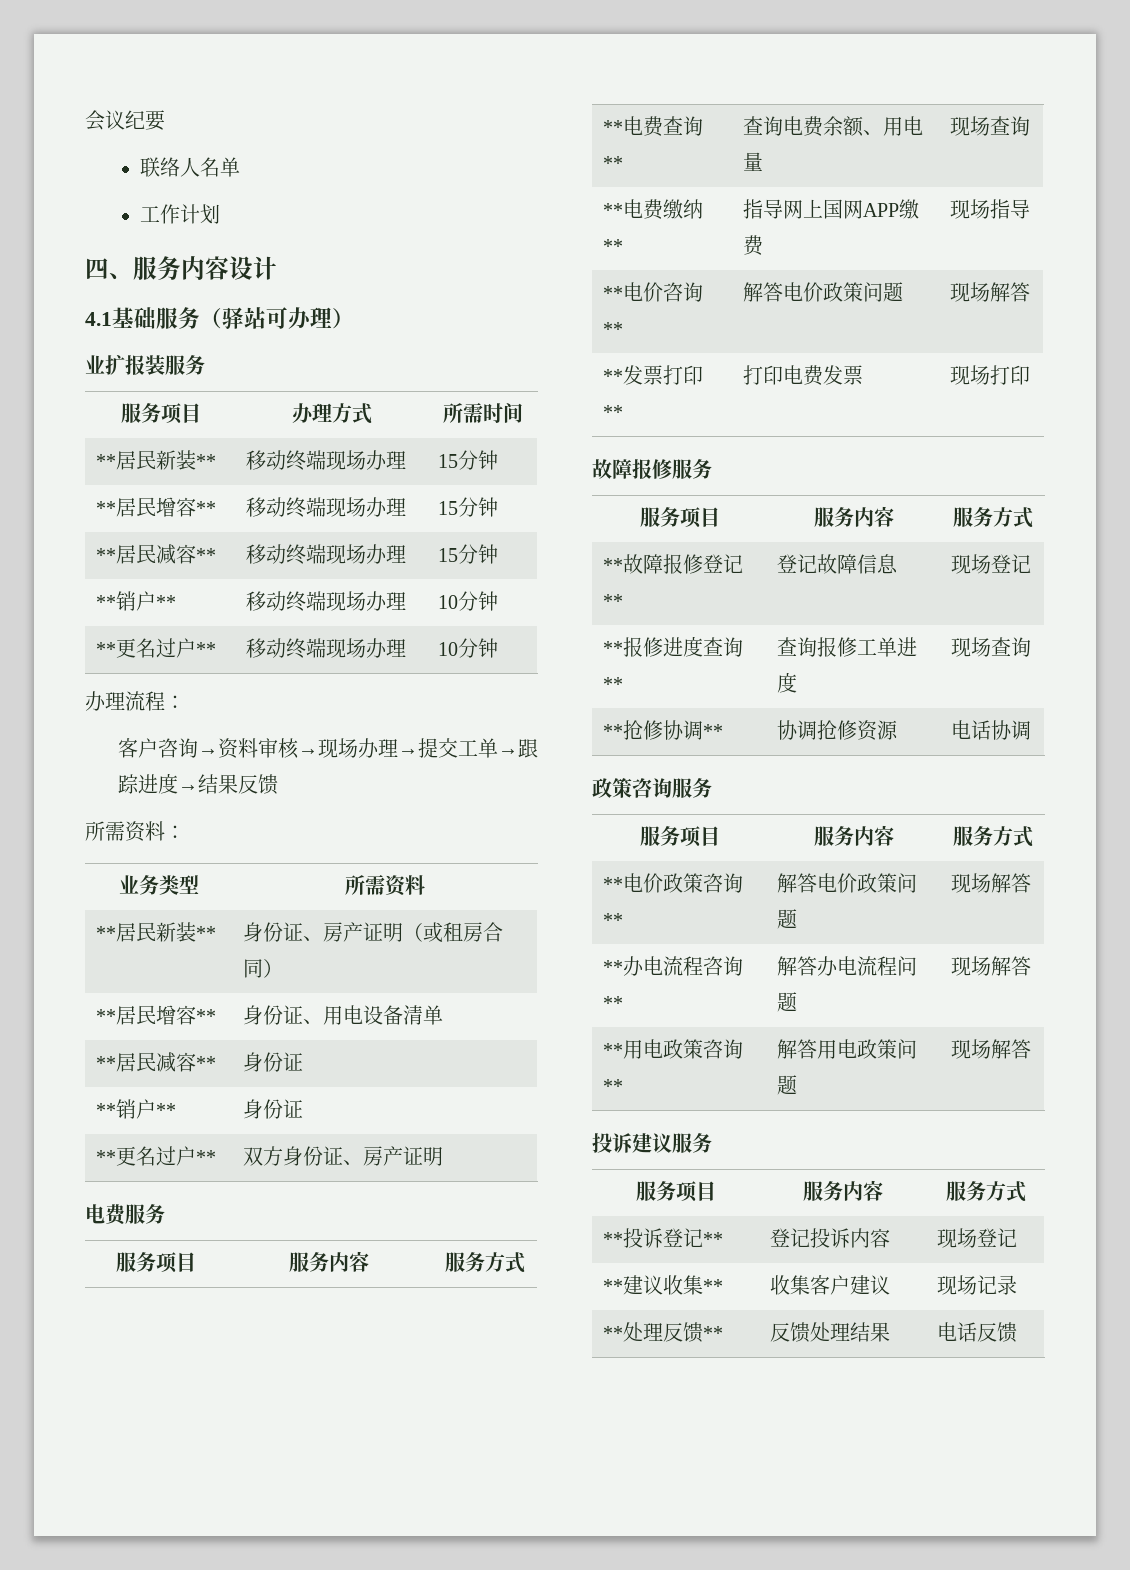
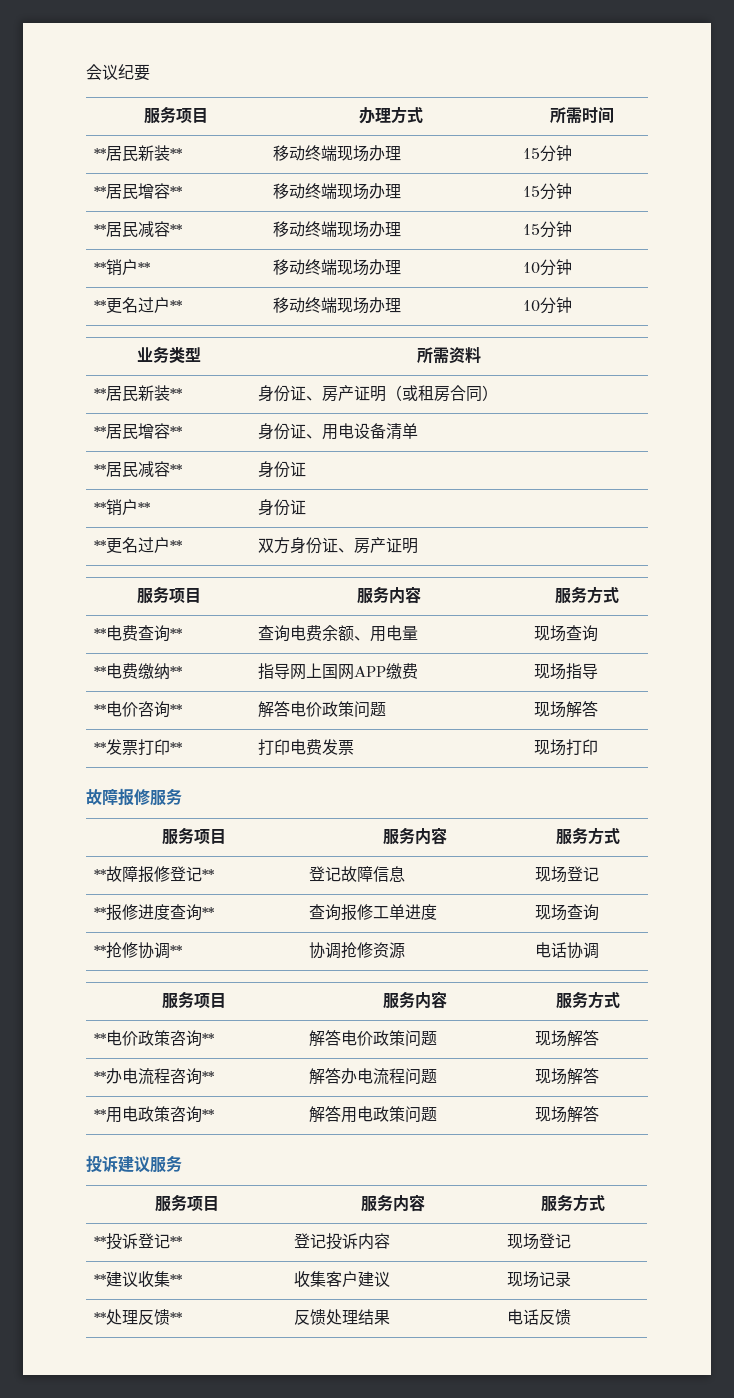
[139,157,240,177] [139,204,220,224] [85,256,277,281] [85,307,354,329] [85,355,205,375] // 联络人名单 // 工作计划 // 四、服务内容设计 // 4.1基础服务（驿站可办理） // 业扩报装服务 -> (150, 72) none
[85,691,185,711] [117,738,538,759] [117,773,278,795] [85,821,185,842] // 办理流程： // 客户咨询→资料审核→现场办理→提交工单→跟踪进度→结果反馈 // 所需资料： -> (572, 305) none
[85,1204,165,1225] // 电费服务 -> (418, 546) none
[592,778,712,798] // 政策咨询服务 -> (599, 950) none

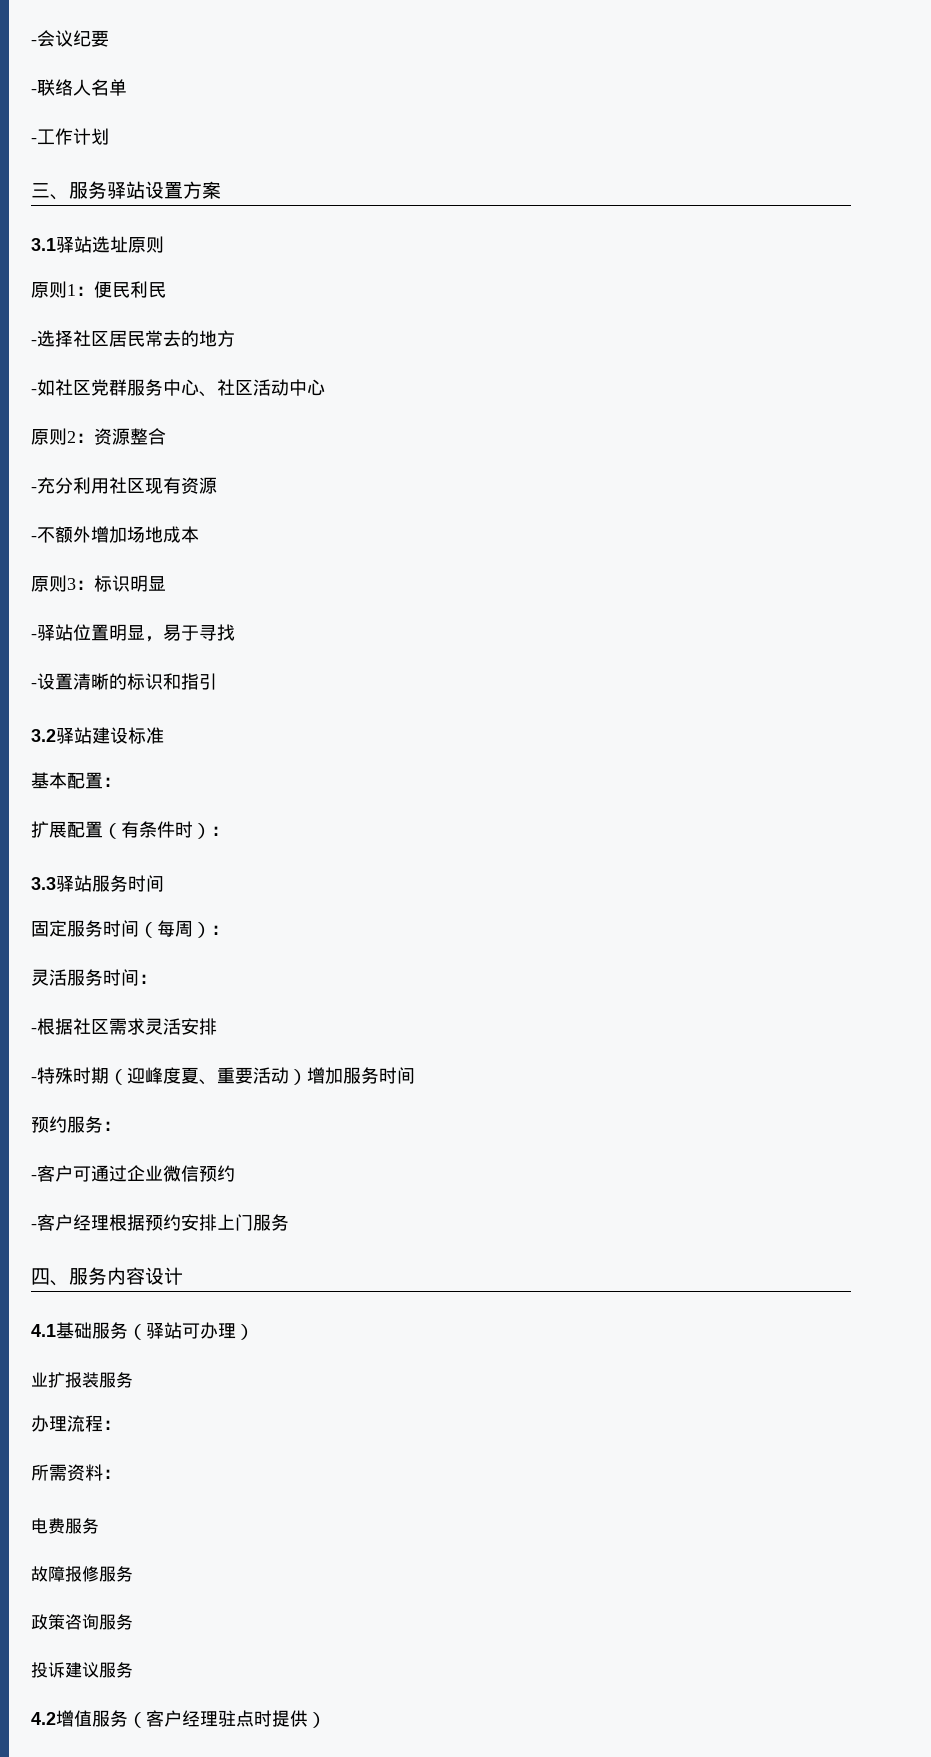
(86, 72) none -> [31,40,37,45] -
[144,106,208,124] [358,106,423,124] [549,107,614,124] [93,145,182,162] [272,145,401,162] [522,145,572,162] [93,183,182,200] [272,183,401,200] [522,183,572,200] [93,221,182,238] [272,221,401,238] [522,221,572,238] [93,259,150,276] [272,259,401,276] [522,259,572,276] [93,297,182,314] [272,297,401,314] [522,297,572,314] [136,346,201,363] [417,347,481,364] [93,385,182,402] [257,385,498,402] [93,423,182,440] [257,423,418,440] [93,461,182,478] [257,461,306,478] [93,499,150,516] [257,499,306,516] [93,537,182,554] [257,537,418,554] [136,586,201,604] [356,586,421,604] [555,586,619,604] [93,625,182,642] [257,625,418,642] [533,625,598,642] [93,663,182,680] [257,663,418,680] [533,663,598,680] [93,701,182,718] [257,701,386,718] [533,701,598,718] [93,739,182,755] [257,739,354,755] [533,739,598,756] [86,788,182,806] [162,827,226,845] [382,827,447,845] [555,827,620,845] [93,866,214,883] [308,866,405,882] [534,866,599,883] [93,904,214,921] [308,904,437,921] [534,904,599,921] [93,942,182,959] [308,942,405,959] [534,942,599,959] [162,991,226,1009] [382,991,447,1009] [555,991,620,1009] [93,1030,214,1047] [308,1030,437,1047] [534,1030,599,1047] [93,1068,214,1085] [308,1068,437,1085] [534,1068,599,1085] [93,1106,214,1123] [308,1106,437,1123] [534,1106,599,1123] [86,1155,182,1173] [154,1194,219,1212] [361,1194,425,1212] [541,1194,605,1212] [93,1233,182,1250] [293,1233,390,1250] [506,1233,571,1250] [93,1271,182,1288] [293,1271,390,1288] [506,1271,571,1288] [93,1309,182,1325] [293,1309,390,1325] [506,1309,571,1325] // 服务项目 | 办理方式 | 所需时间 // **居民新装** | 移动终端现场办理 | 15分钟 // **居民增容** | 移动终端现场办理 | 15分钟 // **居民减容** | 移动终端现场办理 | 15分钟 // **销户** | 移动终端现场办理 | 10分钟 // **更名过户** | 移动终端现场办理 | 10分钟 // 业务类型 | 所需资料 // **居民新装** | 身份证、房产证明（或租房合同） // **居民增容** | 身份证、用电设备清单 // **居民减容** | 身份证 // **销户** | 身份证 // **更名过户** | 双方身份证、房产证明 // 服务项目 | 服务内容 | 服务方式 // **电费查询** | 查询电费余额、用电量 | 现场查询 // **电费缴纳** | 指导网上国网APP缴费 | 现场指导 // **电价咨询** | 解答电价政策问题 | 现场解答 // **发票打印** | 打印电费发票 | 现场打印 // 故障报修服务 // 服务项目 | 服务内容 | 服务方式 // **故障报修登记** | 登记故障信息 | 现场登记 // **报修进度查询** | 查询报修工单进度 | 现场查询 // **抢修协调** | 协调抢修资源 | 电话协调 // 服务项目 | 服务内容 | 服务方式 // **电价政策咨询** | 解答电价政策问题 | 现场解答 // **办电流程咨询** | 解答办电流程问题 | 现场解答 // **用电政策咨询** | 解答用电政策问题 | 现场解答 // 投诉建议服务 // 服务项目 | 服务内容 | 服务方式 // **投诉登记** | 登记投诉内容 | 现场登记 // **建议收集** | 收集客户建议 | 现场记录 // **处理反馈** | 反馈处理结果 | 电话反馈 -> [31,79,127,96] [31,128,109,145] [31,181,221,200] [31,236,164,253] [31,281,166,298] [31,330,235,347] [31,379,325,397] [31,428,166,445] [31,477,217,494] [31,526,199,543] [31,575,166,592] [31,624,235,642] [31,673,217,690] [31,727,164,744] [31,772,121,789] [31,821,229,839] [31,875,164,892] [31,920,229,938] [31,969,157,986] [31,1018,217,1035] [31,1067,415,1085] [31,1116,121,1133] [31,1165,235,1182] [31,1214,289,1231] [31,1267,183,1286] [31,1322,254,1340] [31,1372,133,1388] [31,1415,121,1432] [31,1464,121,1481] [31,1518,99,1534] [31,1566,133,1582] [31,1614,133,1630] [31,1662,133,1678] [31,1710,326,1728] // -联络人名单 // -工作计划 // 三、服务驿站设置方案 // 3.1驿站选址原则 // 原则1：便民利民 // -选择社区居民常去的地方 // -如社区党群服务中心、社区活动中心 // 原则2：资源整合 // -充分利用社区现有资源 // -不额外增加场地成本 // 原则3：标识明显 // -驿站位置明显，易于寻找 // -设置清晰的标识和指引 // 3.2驿站建设标准 // 基本配置： // 扩展配置（有条件时）： // 3.3驿站服务时间 // 固定服务时间（每周）： // 灵活服务时间： // -根据社区需求灵活安排 // -特殊时期（迎峰度夏、重要活动）增加服务时间 // 预约服务： // -客户可通过企业微信预约 // -客户经理根据预约安排上门服务 // 四、服务内容设计 // 4.1基础服务（驿站可办理） // 业扩报装服务 // 办理流程： // 所需资料： // 电费服务 // 故障报修服务 // 政策咨询服务 // 投诉建议服务 // 4.2增值服务（客户经理驻点时提供）

